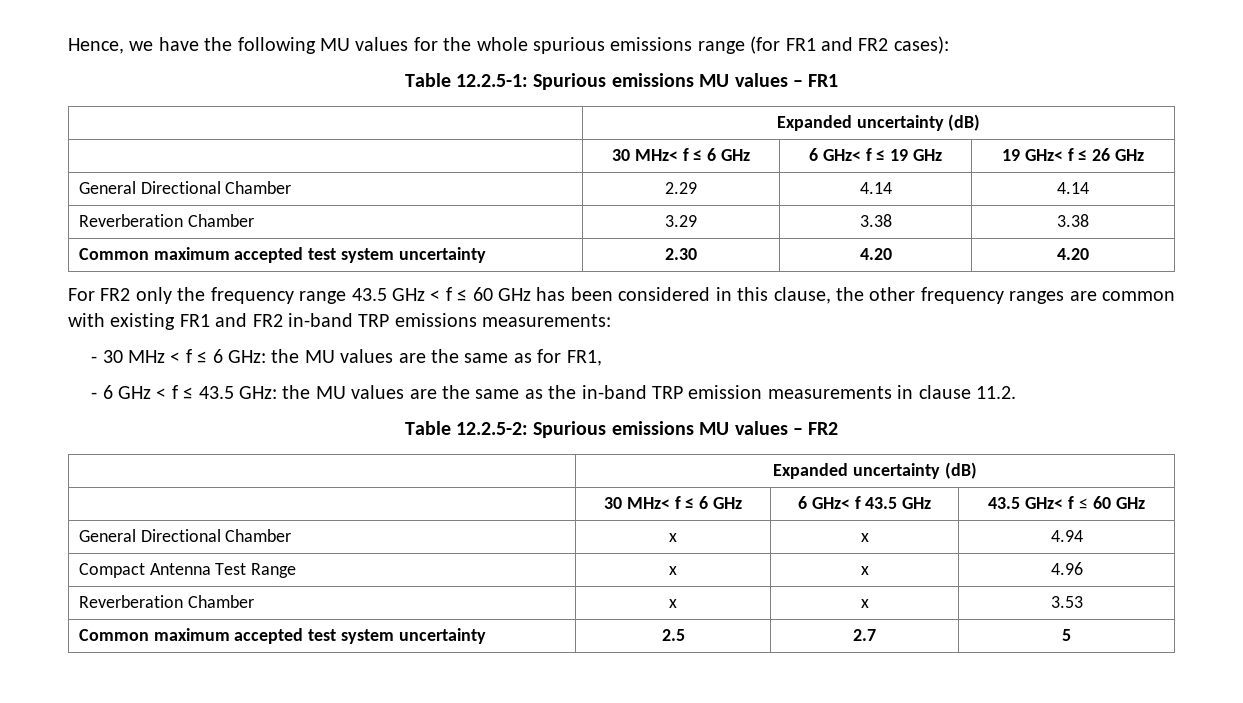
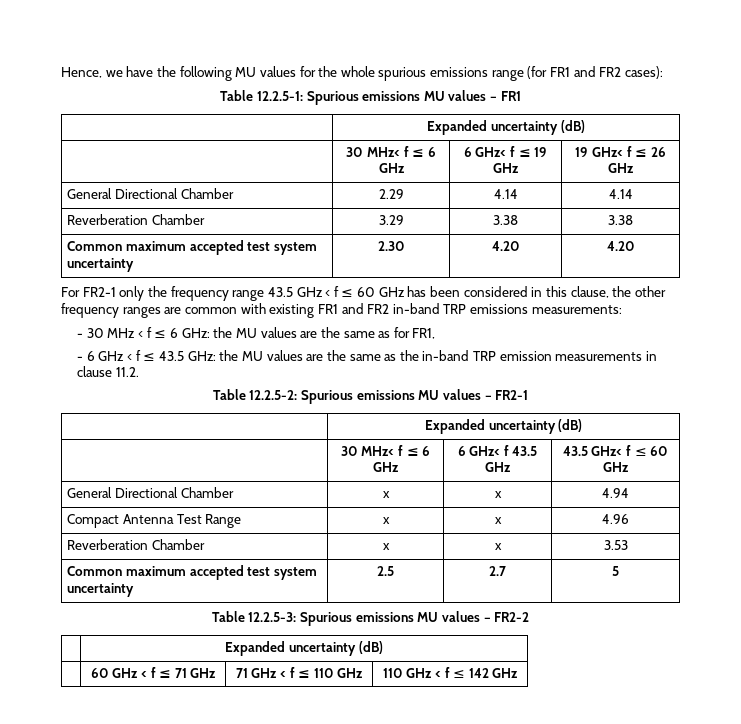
[100,288,131,301] FR2 -> [82,287,116,297] FR2-1
[808,422,839,435] FR2 -> [495,390,529,400] FR2-1
(1071, 635) none -> [211,611,530,626] [225,641,383,656] [90,667,217,678] [235,667,364,678] [382,667,519,678] // Table 12.2.5-3: Spurious emissions MU values – FR2-2 // | Expanded uncertainty (dB) // | 60 GHz < f ≤ 71 GHz | 71 GHz < f ≤ 110 GHz | 110 GHz < f ≤ 142 GHz

